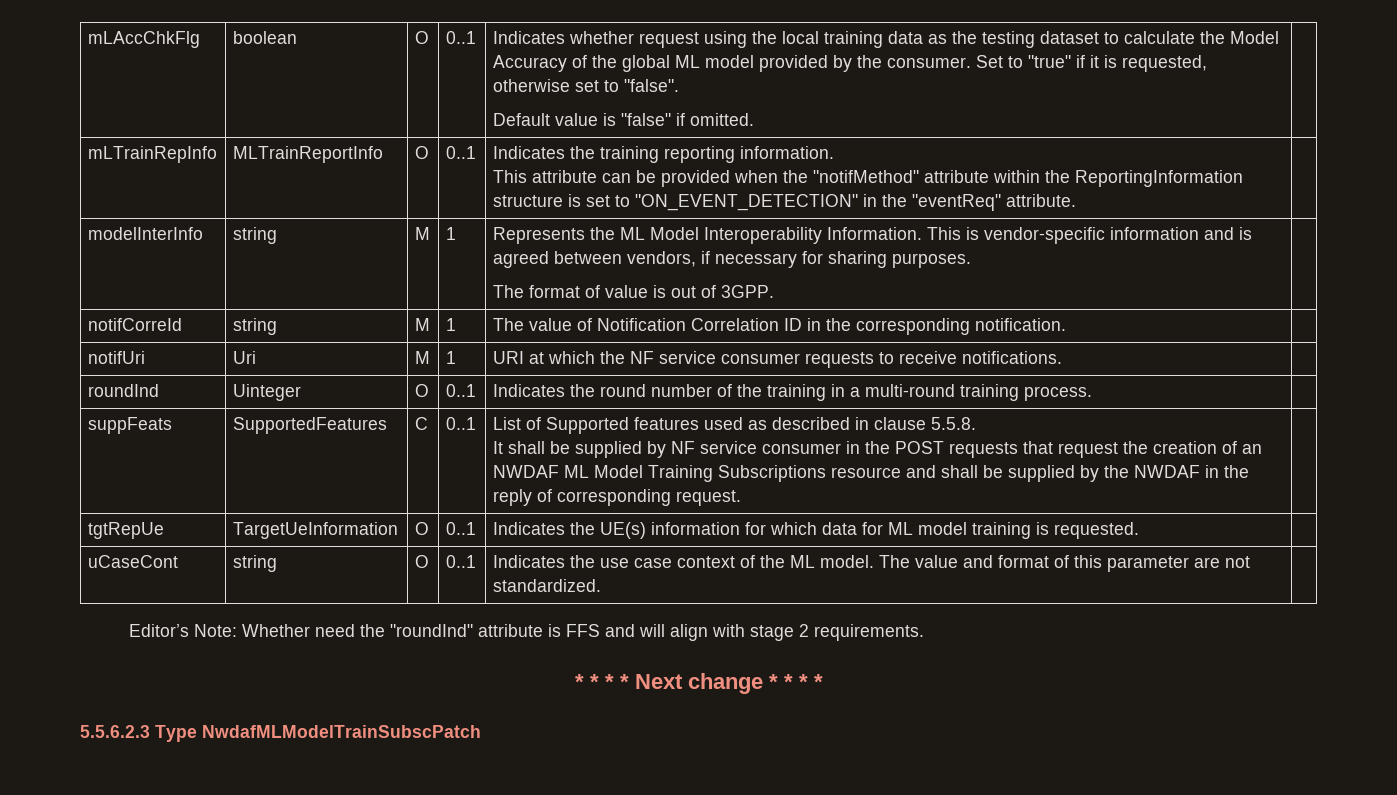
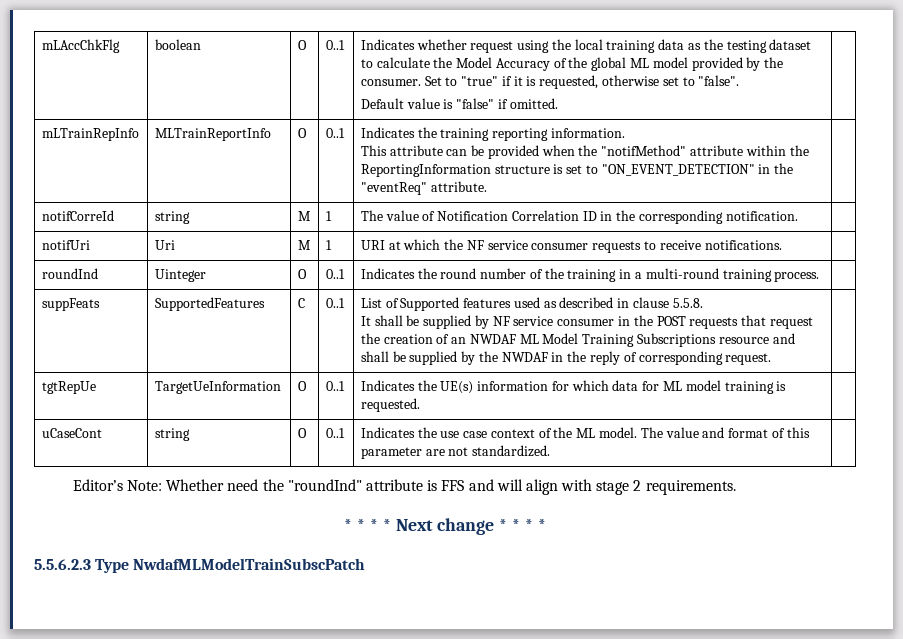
[87,227,203,240] [232,227,277,244] [414,227,430,240] [445,227,456,240] [492,227,1252,244] [492,251,971,268] [492,285,774,298] // modelInterInfo | string | M | 1 | Represents the ML Model Interoperability Information. This is vendor-specific information and is agreed between vendors, if necessary for sharing purposes. // The format of value is out of 3GPP. | -> (487, 186) none

